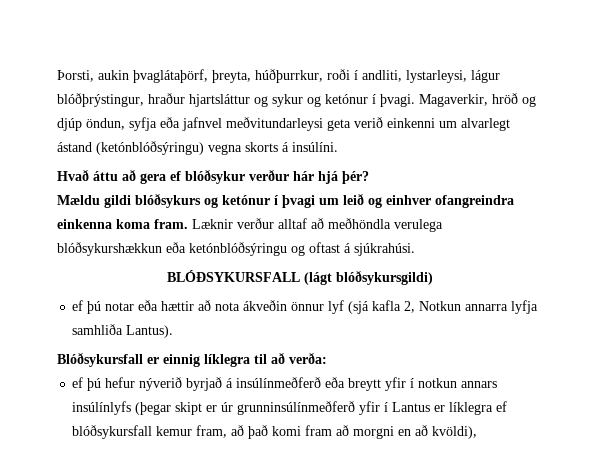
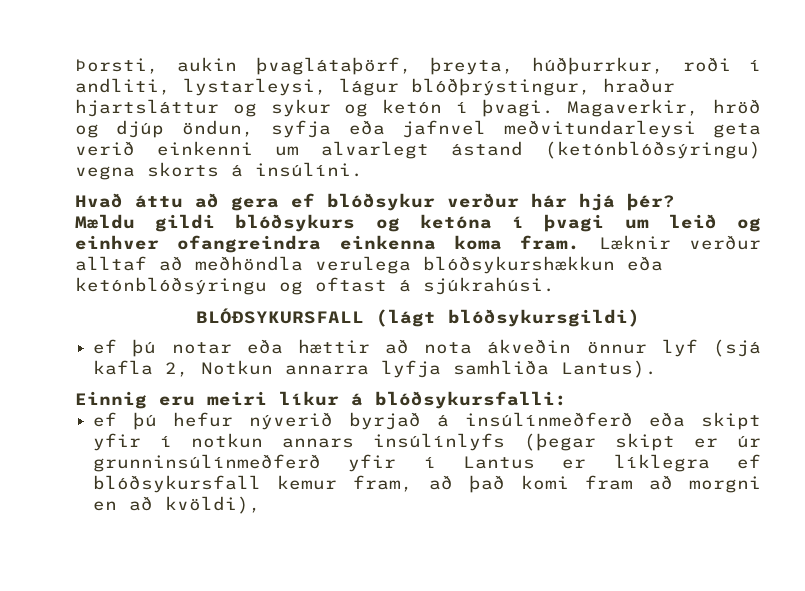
[325,94,368,104] ketónur -> [382,99,442,114] ketón
[222,195,270,205] ketónur -> [419,214,492,229] ketóna
[57,352,327,367] Blóðsykursfall er einnig líklegra til að verða: -> [75,391,567,409] Einnig eru meiri líkur á blóðsykursfalli:
[348,378,382,391] breytt -> [701,412,761,430] skipt

